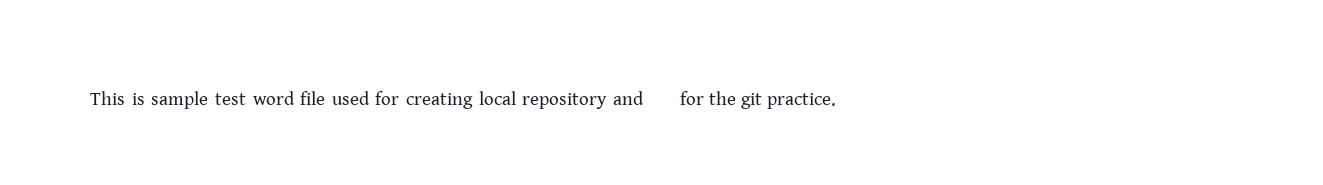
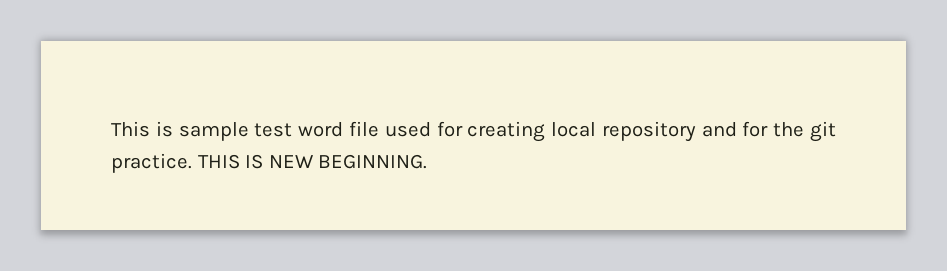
(836, 101) none -> [197,154,428,169] THIS IS NEW BEGINNING.

